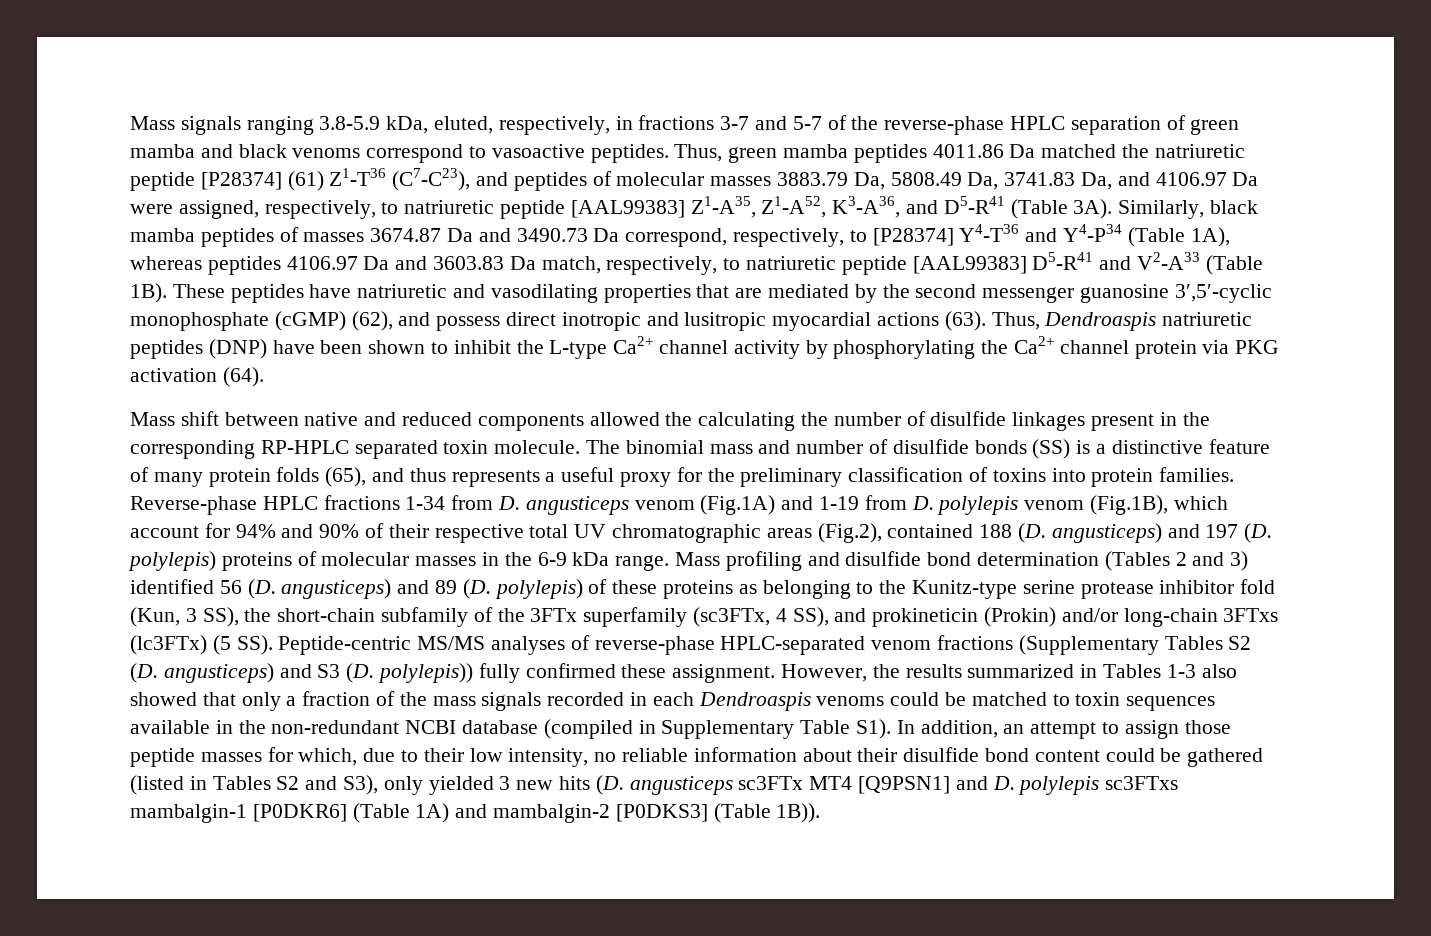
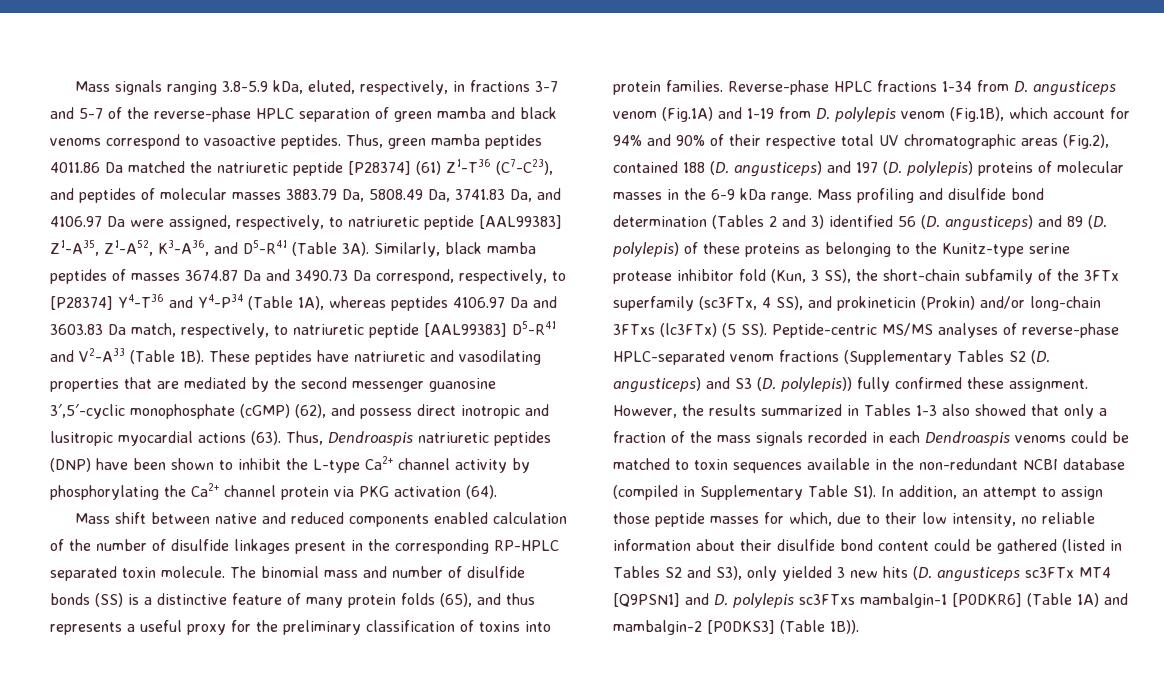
[589,412,796,431] allowed the calculating -> [433,512,567,524] [50,539,64,551] enabled calculation of

